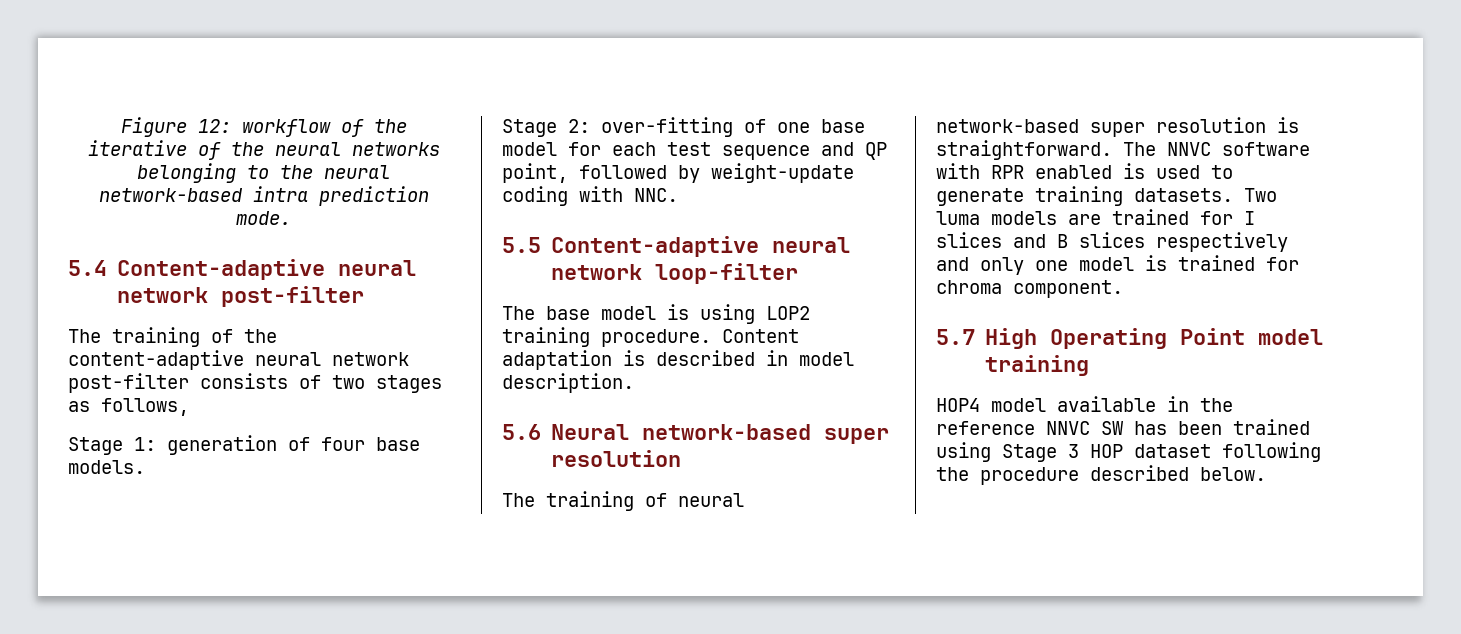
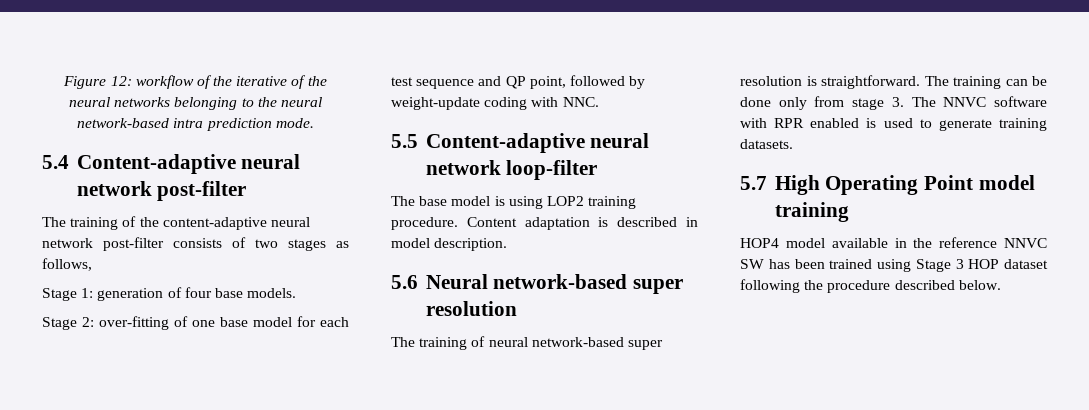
(1156, 149) none -> [953,76,1047,89] [740,96,936,110] training can be done only from stage 3. The
[1244,188,1277,202] [936,209,1255,225] [936,232,1288,252] [936,255,1299,275] [936,280,1123,298] Two luma models are trained for I slices and B slices respectively and only one model is trained for chroma component. -> (793, 144) none

